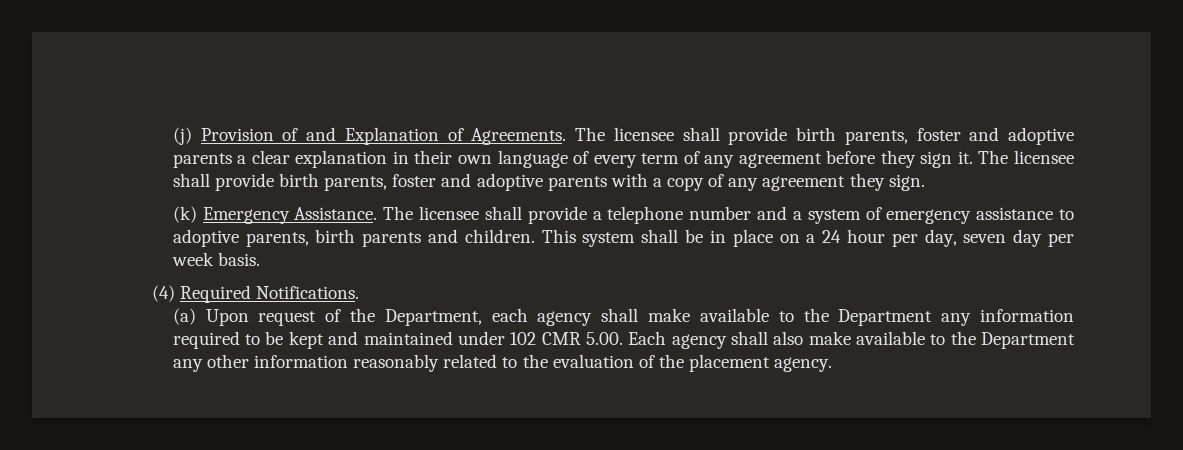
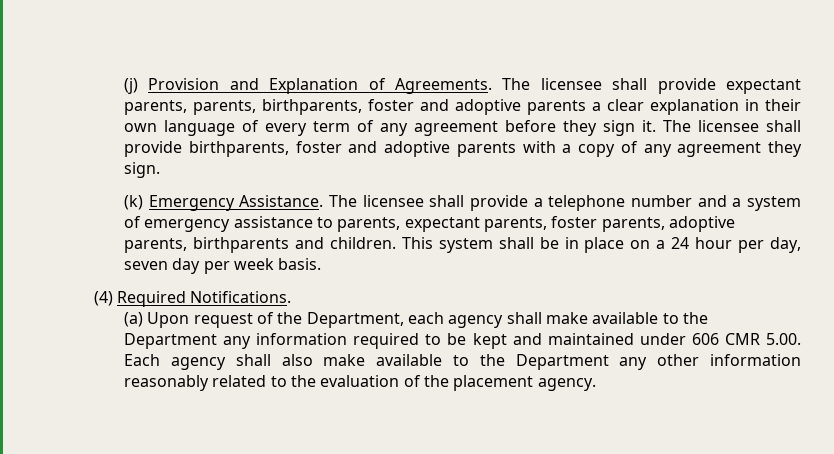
[282,128,299,141] of -> (220, 84) none
[796,127,908,145] birth parents, -> [726,79,802,94] [124,99,363,115] expectant parents, parents, birthparents,
[279,173,388,191] birth parents, -> [188,141,289,157] birthparents,
[172,229,422,247] adoptive parents, birth parents -> [337,216,735,232] [124,237,290,253] parents, expectant parents, foster parents, adoptive parents, birthparents
[510,332,537,345] 102 -> [691,333,719,345] 606

